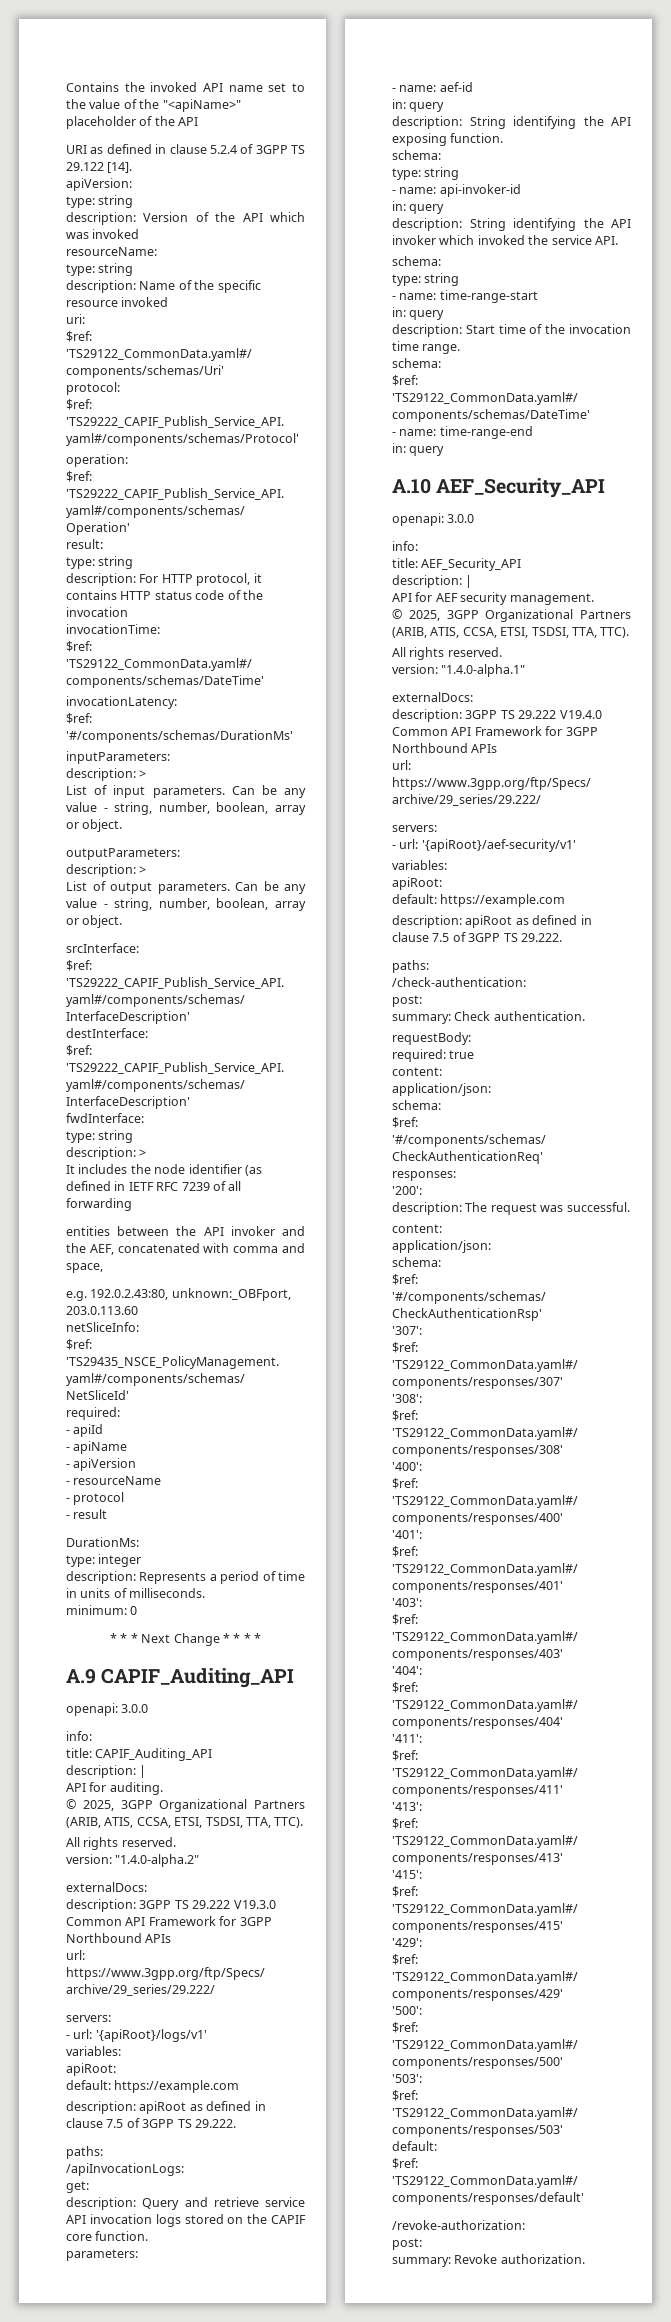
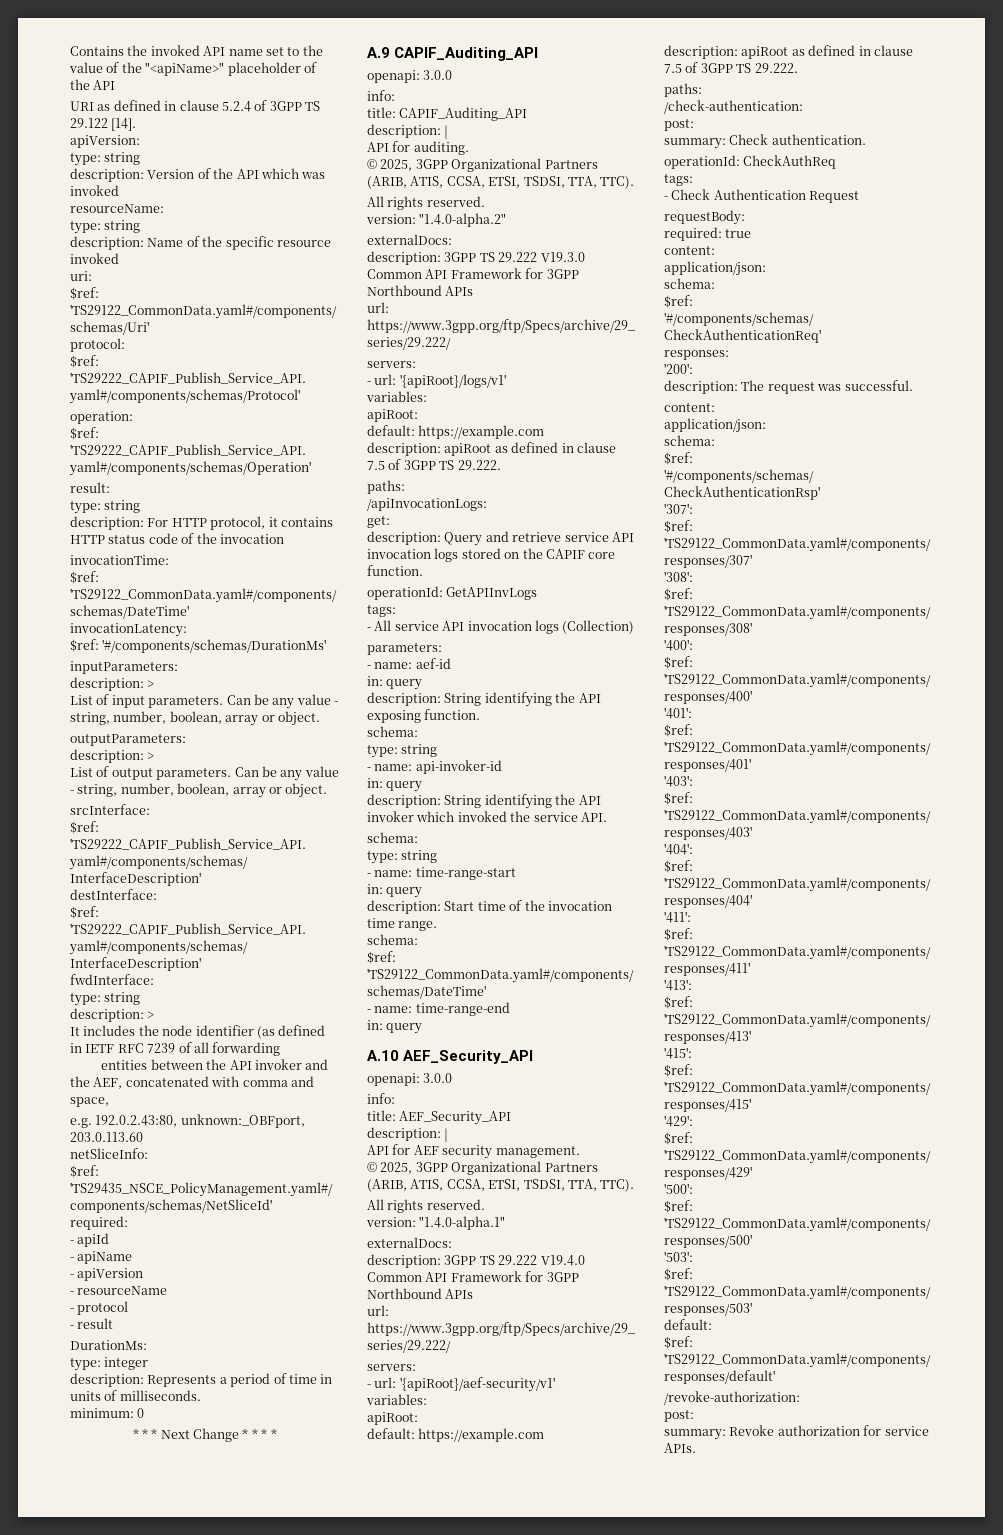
(149, 2236) none -> [367,586,538,600] [367,605,396,617] [367,620,635,634] // operationId: GetAPIInvLogs // tags: // - All service API invocation logs (Collection)
(585, 1016) none -> [664,155,837,169] [664,174,693,186] [664,189,860,203] // operationId: CheckAuthReq // tags: // - Check Authentication Request
[500,2254,585,2264] authorization. -> [777,1425,929,1436] [664,1443,696,1453] authorization for service APIs.

